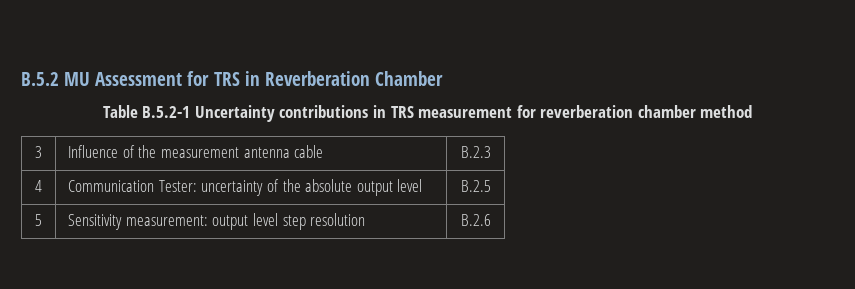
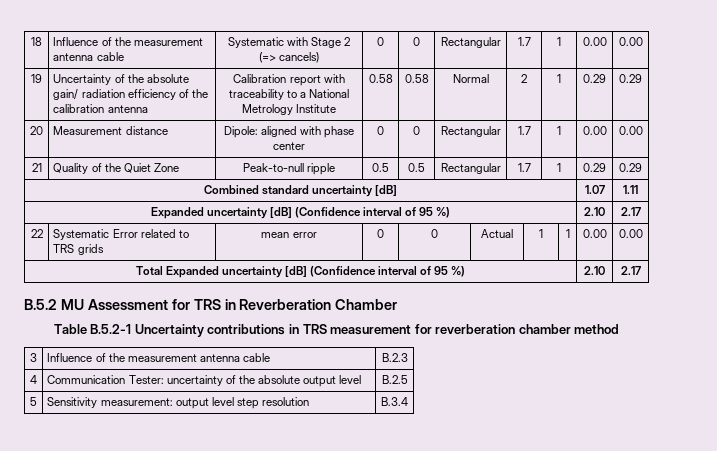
(21, 79) none -> [31,37,42,46] [53,37,203,46] [53,52,124,61] [227,37,351,48] [258,52,320,63] [377,37,384,46] [413,37,420,46] [440,37,501,48] [517,37,531,46] [557,37,561,46] [582,37,607,46] [618,37,643,46] [31,74,42,83] [53,74,189,85] [53,89,208,100] [53,104,148,113] [233,74,345,86] [228,89,350,100] [241,104,337,115] [368,74,393,83] [404,74,429,83] [452,74,489,83] [521,74,527,83] [557,74,561,83] [583,74,606,83] [619,74,642,83] [30,126,43,135] [53,126,168,135] [223,126,355,138] [273,142,305,150] [377,126,384,135] [413,126,420,135] [440,126,501,137] [517,126,531,135] [557,126,561,135] [582,126,607,135] [618,126,643,135] [31,163,42,172] [53,163,179,174] [242,163,336,175] [372,163,389,172] [408,163,425,172] [440,163,501,174] [517,163,531,172] [557,163,561,172] [583,163,606,172] [619,163,642,172] [203,185,398,197] [584,185,605,194] [623,185,638,194] [150,207,451,219] [584,207,605,216] [620,207,641,216] [30,229,43,238] [53,229,189,240] [53,244,104,255] [261,232,317,238] [377,229,384,238] [431,229,438,238] [481,229,513,238] [539,229,543,238] [565,229,570,238] [582,229,607,238] [618,229,643,238] [135,266,466,278] [584,266,605,275] [620,266,641,275] 18 | Influence of the measurement antenna cable | Systematic with Stage 2 (=> cancels) | 0 | 0 | Rectangular | 1.7 | 1 | 0.00 | 0.00 // 19 | Uncertainty of the absolute gain/ radiation efficiency of the calibration antenna | Calibration report with traceability to a National Metrology Institute | 0.58 | 0.58 | Normal | 2 | 1 | 0.29 | 0.29 // 20 | Measurement distance | Dipole: aligned with phase center | 0 | 0 | Rectangular | 1.7 | 1 | 0.00 | 0.00 // 21 | Quality of the Quiet Zone | Peak-to-null ripple | 0.5 | 0.5 | Rectangular | 1.7 | 1 | 0.29 | 0.29 // Combined standard uncertainty [dB] | 1.07 | 1.11 // Expanded uncertainty [dB] (Confidence interval of 95 %) | 2.10 | 2.17 // 22 | Systematic Error related to TRS grids | mean error | 0 | 0 | Actual | 1 | 1 | 0.00 | 0.00 // Total Expanded uncertainty [dB] (Confidence interval of 95 %) | 2.10 | 2.17 //
[460,214,491,226] B.2.6 -> [381,397,408,406] B.3.4

